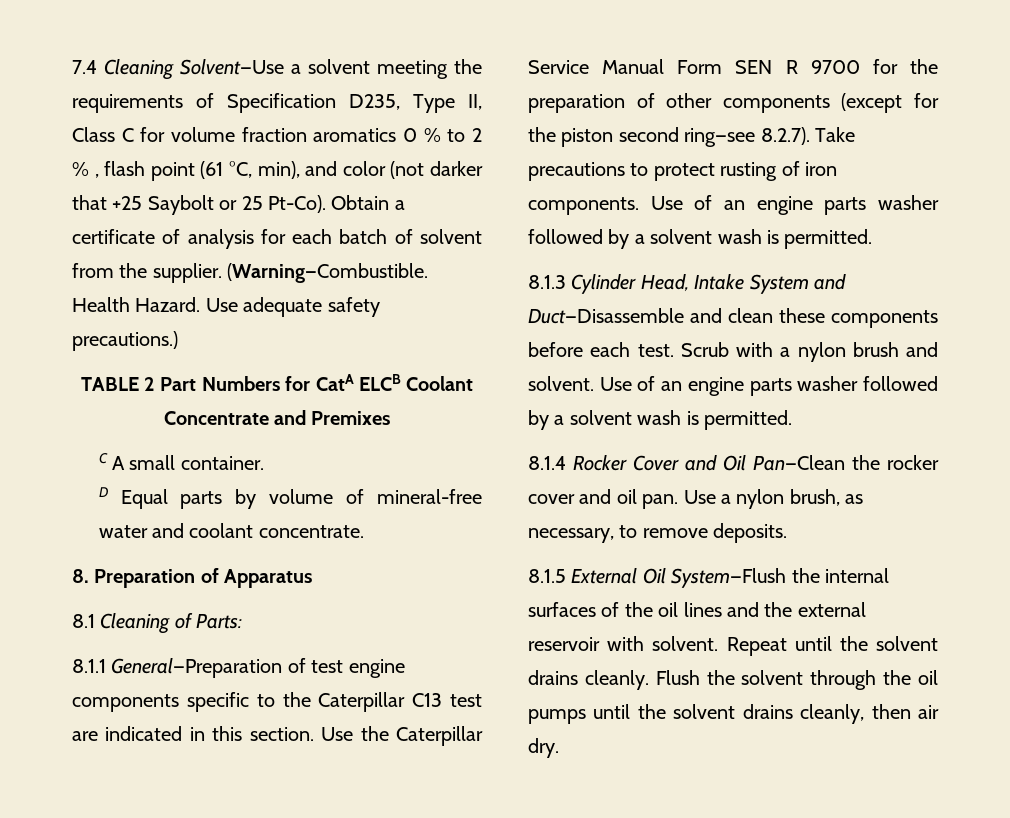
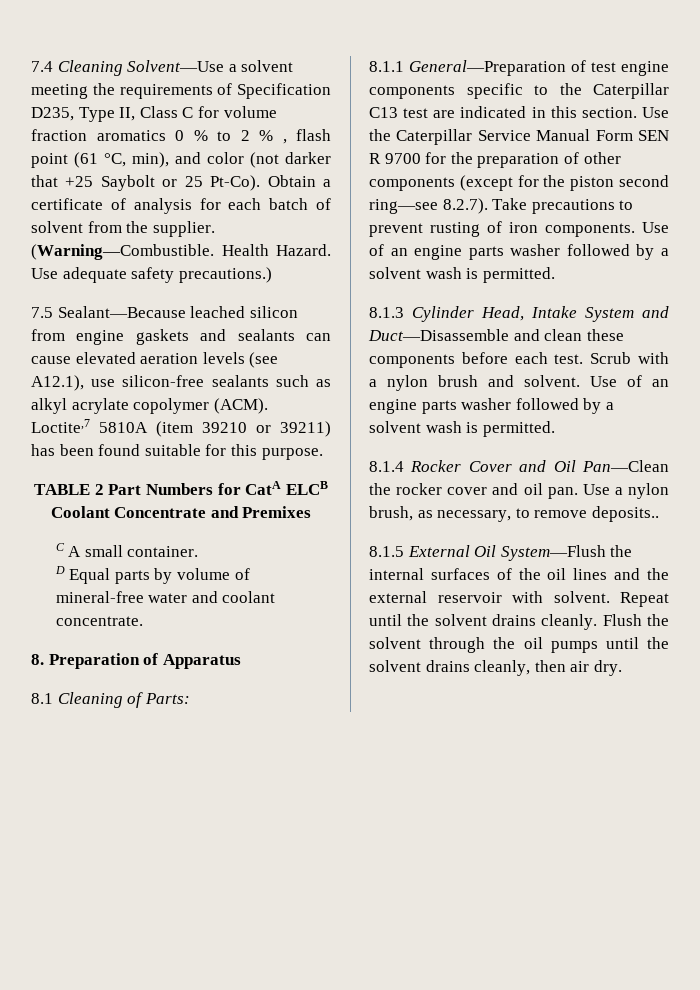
(178, 341) none -> [31,306,298,318] [31,329,331,345] [31,352,279,368] [31,375,331,391] [31,398,268,414] [31,419,331,437] [31,444,323,460] // 7.5 Sealant—Because leached silicon from engine gaskets and sealants can cause elevated aeration levels (see A12.1), use silicon-free sealants such as alkyl acrylate copolymer (ACM). Loctite,7 5810A (item 39210 or 39211) has been found suitable for this purpose.
[653,163,715,181] protect -> [369,223,423,237] prevent
[713,523,788,543] deposits. -> [591,506,659,522] deposits..

